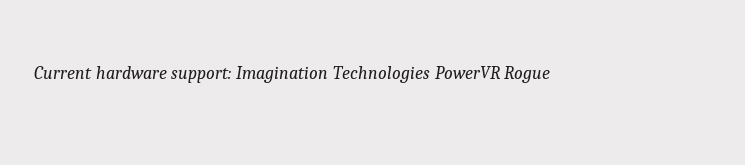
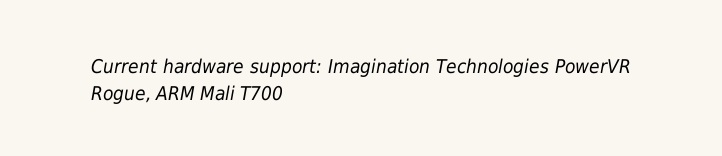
[504,66,551,83] Rogue -> [91,85,284,104] Rogue, ARM Mali T700

